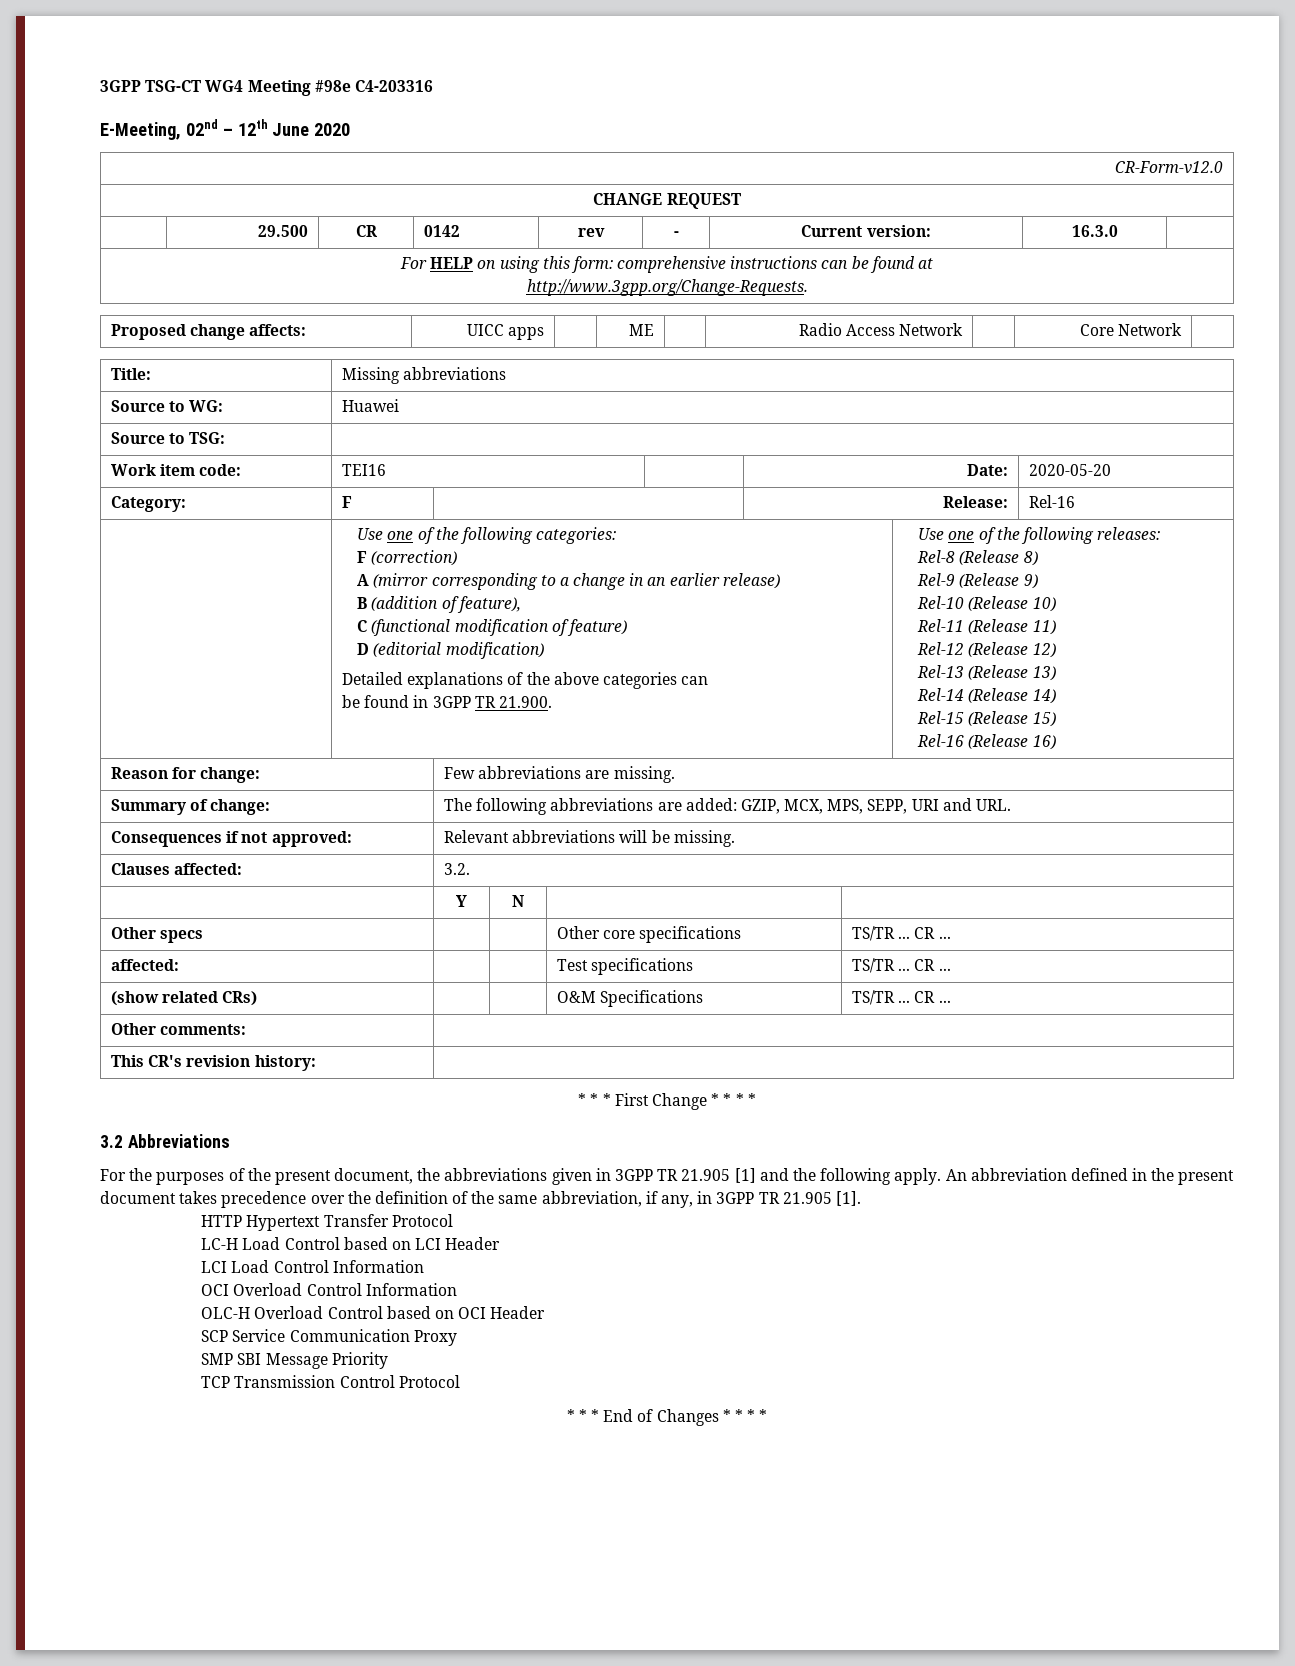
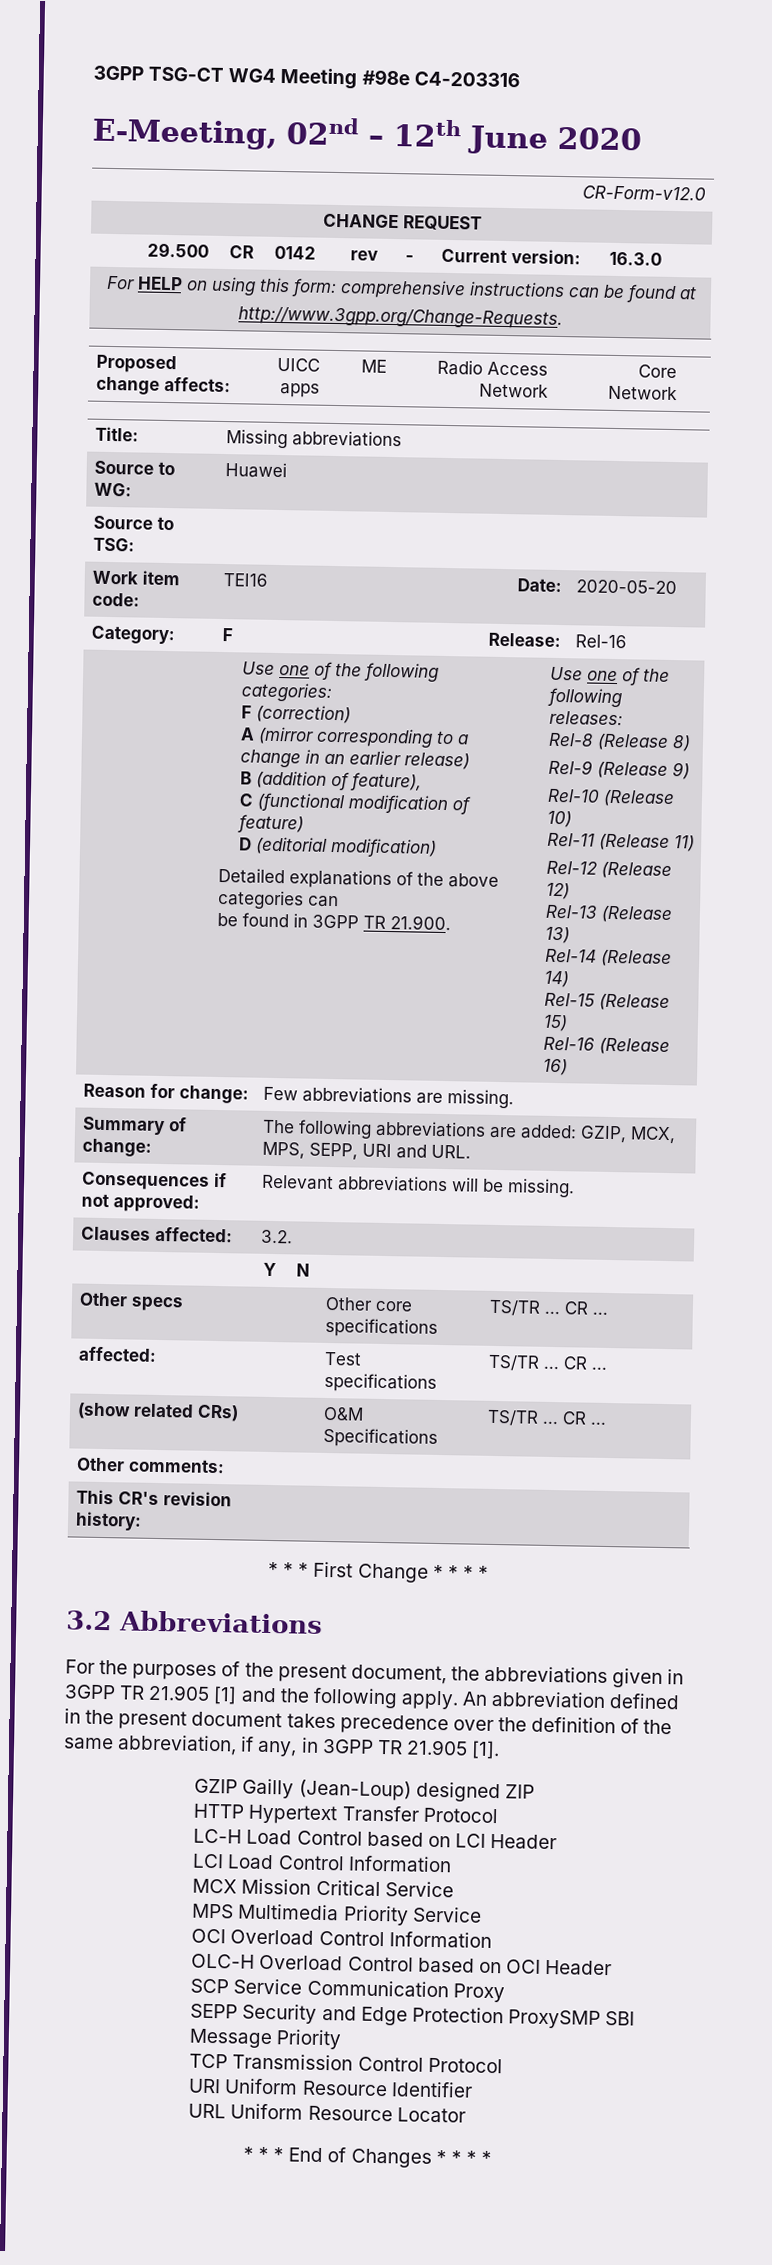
(861, 1198) none -> [194,1778,535,1803] // GZIP Gailly (Jean-Loup) designed ZIP
(424, 1266) none -> [192,1878,454,1898] [191,1903,482,1926] // MCX Mission Critical Service // MPS Multimedia Priority Service
[201,1353,234,1365] SMP -> [190,2003,601,2029] SEPP Security and Edge Protection ProxySMP
(460, 1381) none -> [188,2078,473,2098] [188,2103,466,2123] // URI Uniform Resource Identifier // URL Uniform Resource Locator

